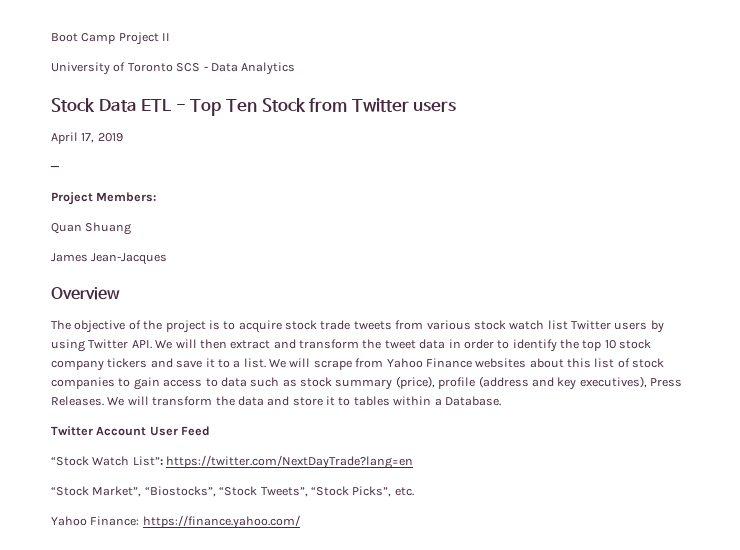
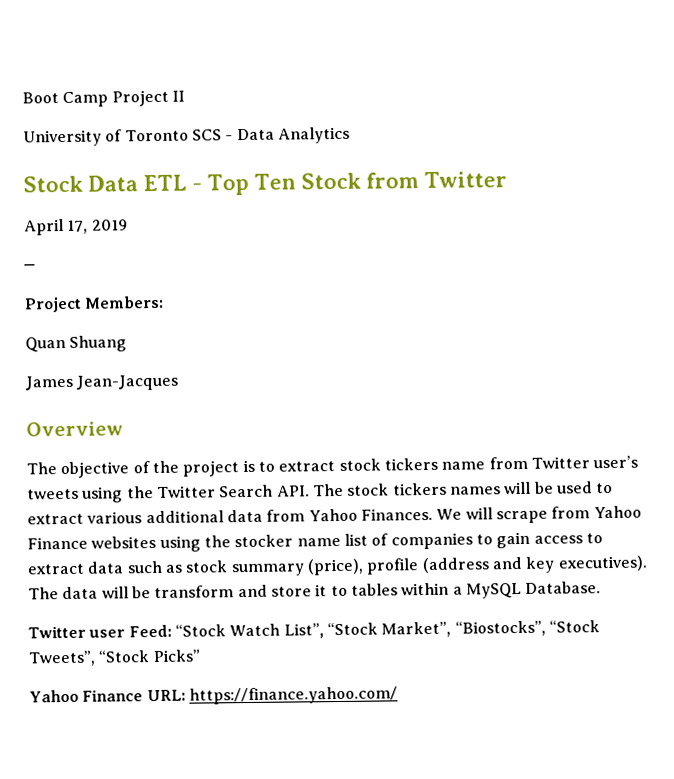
[413,101,457,112] users -> (507, 180) none
[238,320,664,333] [51,339,652,352] [51,358,266,371] acquire stock trade tweets from various stock watch list Twitter users by using Twitter API. We will then extract and transform the tweet data in order to identify the top 10 stock company tickers and save it to a list. -> [278,455,639,472] [27,481,614,503] [27,507,433,525] extract stock tickers name from Twitter user’s tweets using the Twitter Search API. The stock tickers names will be used to extract various additional data from Yahoo Finances.
[529,358,591,368] about this -> [159,534,341,552] using the stocker name
[632,358,665,368] stock -> (389, 539) none
(218, 382) none -> [27,563,85,575] extract
[579,376,682,388] [51,396,264,406] executives), Press Releases. We will transform the data -> [557,555,648,572] [28,585,235,600] executives). The data will be transform
(442, 402) none -> [465,582,522,599] MySQL
[96,426,211,436] [51,455,414,469] Account User Feed // “Stock Watch List”: https://twitter.com/NextDayTrade?lang=en // -> [88,623,324,639] user Feed: “Stock Watch List”,
[352,486,414,497] [51,516,140,526] Picks”, etc. // Yahoo Finance: -> [152,649,200,663] [29,689,186,703] Picks” // Yahoo Finance URL:

